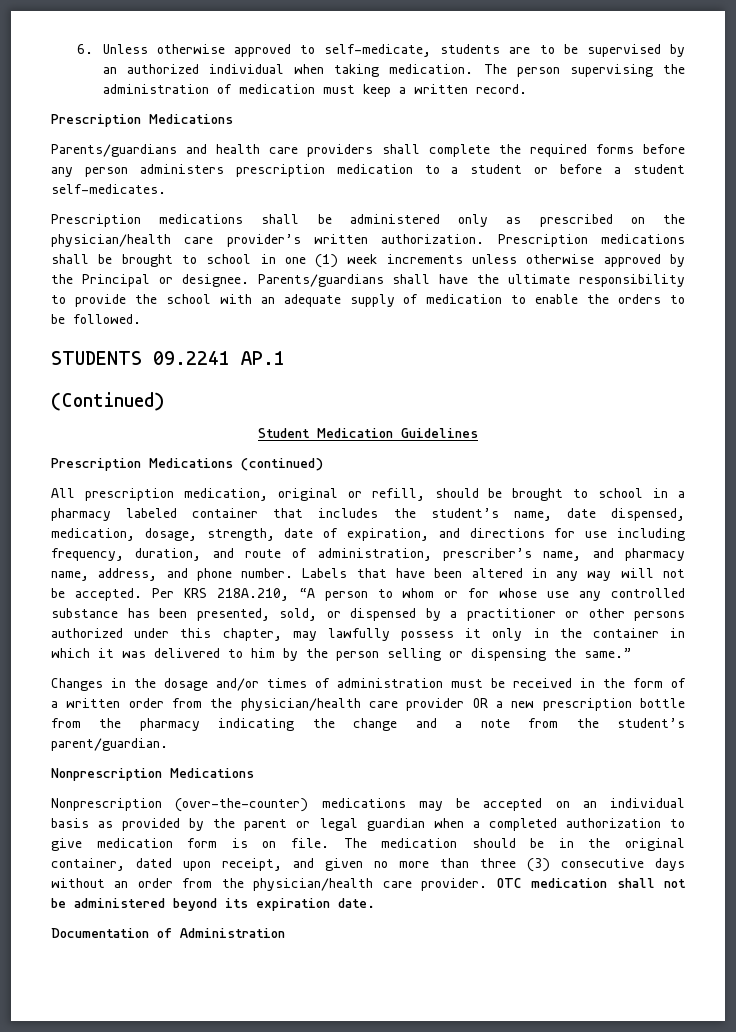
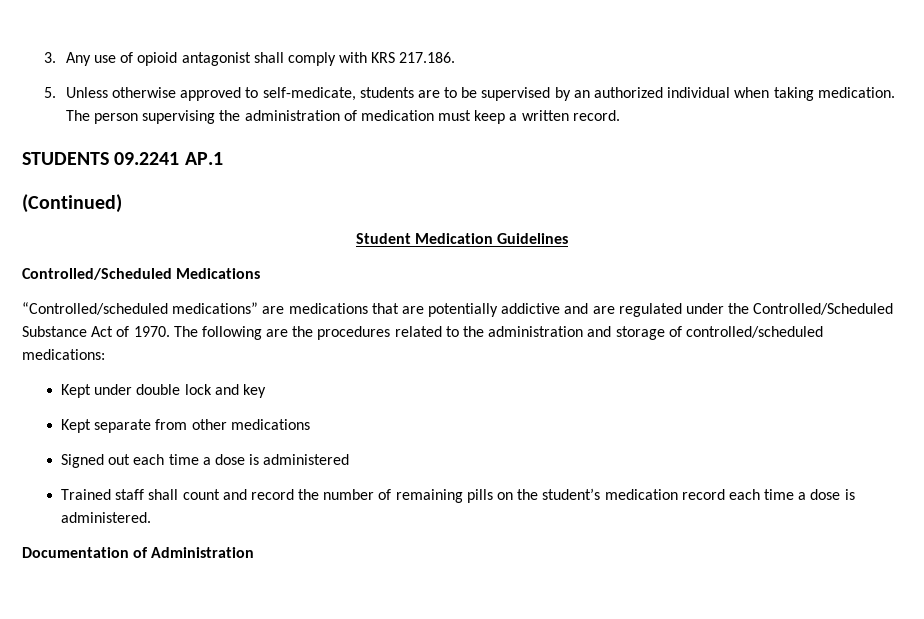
[76,44,93,54] 6. -> [43,52,456,66] [43,87,56,98] 3. Any use of opioid antagonist shall comply with KRS 217.186. // 5.
[51,114,233,127] [51,144,685,157] [51,164,686,177] [51,184,166,194] [51,214,685,227] [51,234,685,247] [51,254,685,268] [51,274,686,287] [51,294,686,307] [51,314,141,324] // Prescription Medications // Parents/guardians and health care providers shall complete the required forms before any person administers prescription medication to a student or before a student self-medicates. // Prescription medications shall be administered only as prescribed on the physician/health care provider’s written authorization. Prescription medications shall be brought to school in one (1) week increments unless otherwise approved by the Principal or designee. Parents/guardians shall have the ultimate responsibility to provide the school with an adequate supply of medication to enable the orders to be followed. -> (620, 115) none
[51,458,323,471] [51,488,685,501] [51,508,685,521] [51,528,685,541] [51,548,685,561] [51,568,686,581] [51,588,686,601] [51,608,685,621] [51,628,685,641] [51,648,632,661] [51,678,686,691] [51,698,685,711] [51,718,685,731] [51,738,168,751] [51,768,254,781] [51,798,685,812] [51,818,686,831] [51,838,685,851] [51,858,685,872] [51,878,686,891] [51,898,375,911] Prescription Medications (continued) // All prescription medication, original or refill, should be brought to school in a pharmacy labeled container that includes the student’s name, date dispensed, medication, dosage, strength, date of expiration, and directions for use including frequency, duration, and route of administration, prescriber’s name, and pharmacy name, address, and phone number. Labels that have been altered in any way will not be accepted. Per KRS 218A.210, “A person to whom or for whose use any controlled substance has been presented, sold, or dispensed by a practitioner or other persons authorized under this chapter, may lawfully possess it only in the container in which it was delivered to him by the person selling or dispensing the same.” // Changes in the dosage and/or times of administration must be received in the form of a written order from the physician/health care provider OR a new prescription bottle from the pharmacy indicating the change and a note from the student’s parent/guardian. // Nonprescription Medications // Nonprescription (over-the-counter) medications may be accepted on an individual basis as provided by the parent or legal guardian when a completed authorization to give medication form is on file. The medication should be in the original container, dated upon receipt, and given no more than three (3) consecutive days without an order from the physician/health care provider. OTC medication shall not be administered beyond its expiration date. -> [22,268,261,280] [22,302,894,317] [22,326,823,340] [22,349,105,360] [60,384,266,398] [60,419,310,433] [60,454,350,468] [60,488,855,503] [60,512,151,523] Controlled/Scheduled Medications // “Controlled/scheduled medications” are medications that are potentially addictive and are regulated under the Controlled/Scheduled Substance Act of 1970. The following are the procedures related to the administration and storage of controlled/scheduled medications: // Kept under double lock and key // Kept separate from other medications // Signed out each time a dose is administered // Trained staff shall count and record the number of remaining pills on the student’s medication record each time a dose is administered.

